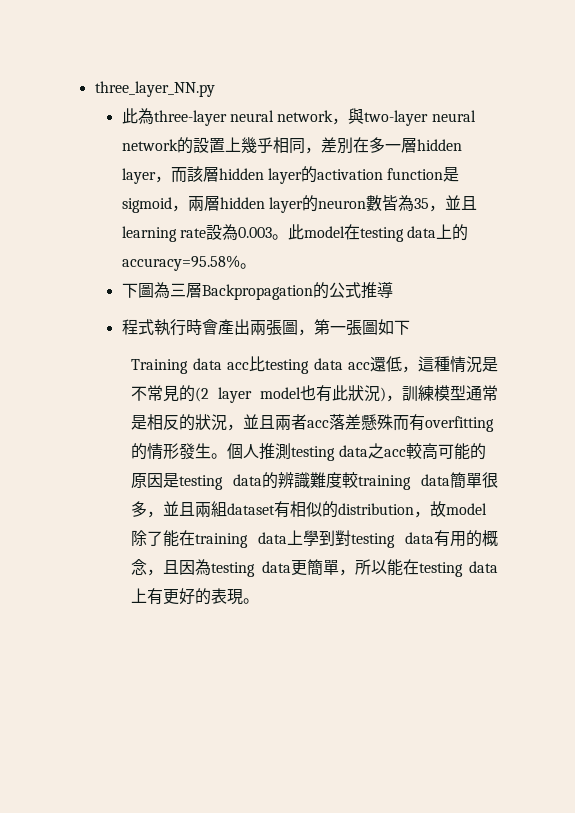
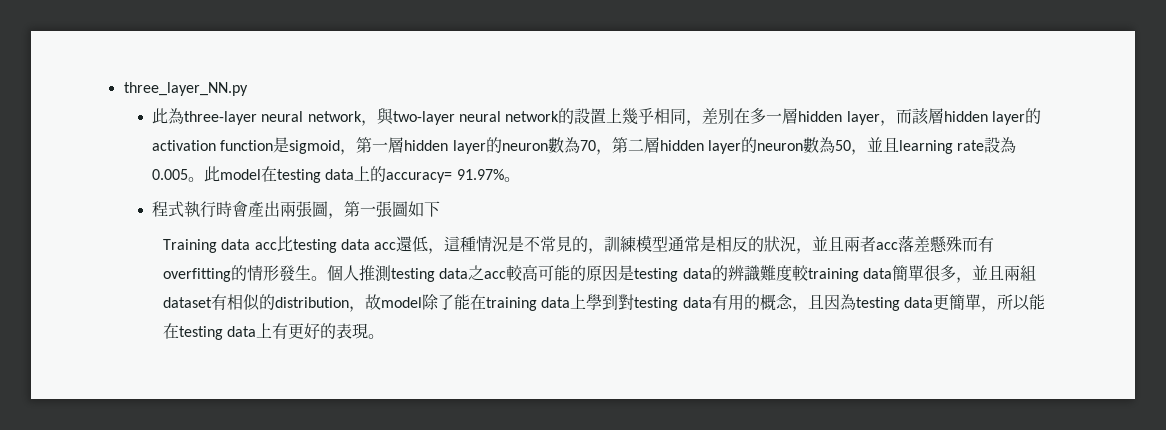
[187,195,430,213] 兩層hidden layer的neuron數皆為35 -> [356,137,852,155] 第一層hidden layer的neuron數為70，第二層hidden layer的neuron數為50
[238,227,273,238] 0.003 -> [152,169,189,180] 0.005
[121,255,256,271] [121,281,393,300] accuracy=95.58%。 // 下圖為三層Backpropagation的公式推導 -> [386,169,520,183] accuracy= 91.97%。
[195,385,386,403] (2 layer model也有此狀況) -> (589, 244) none

